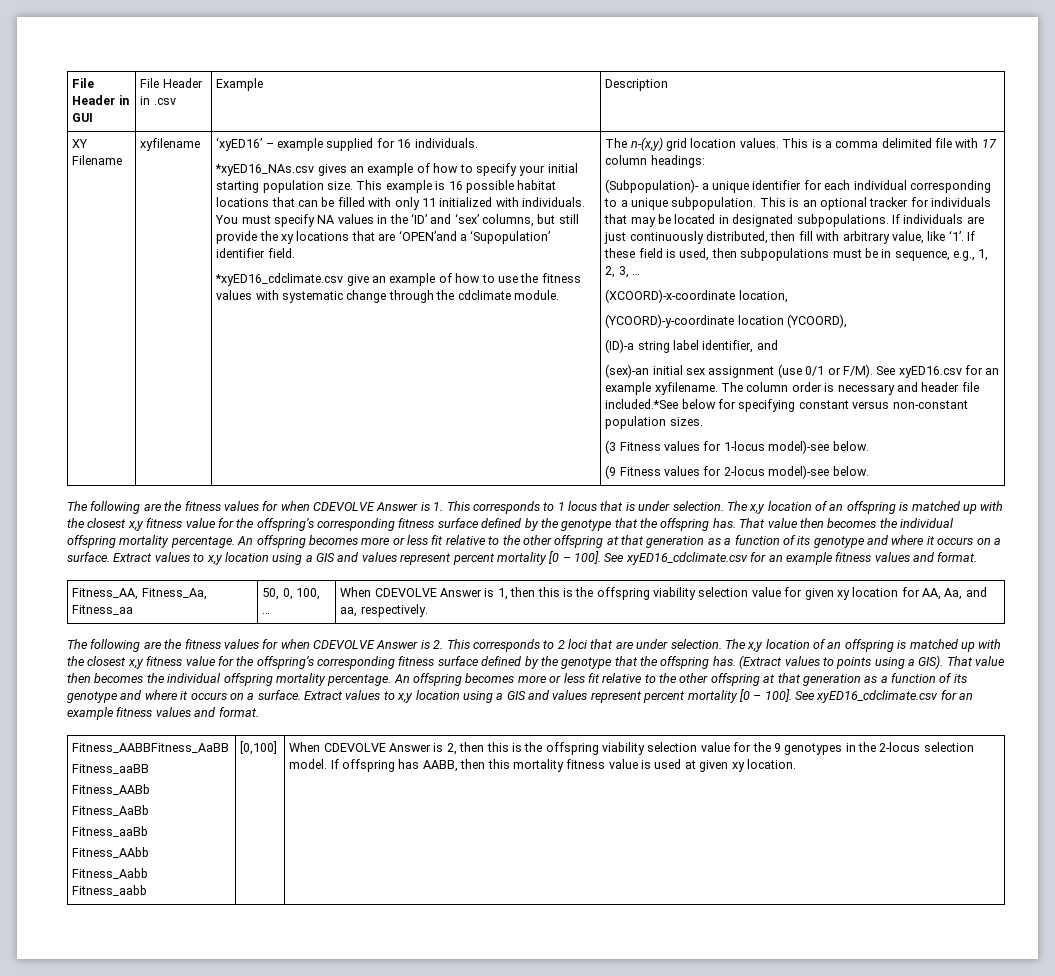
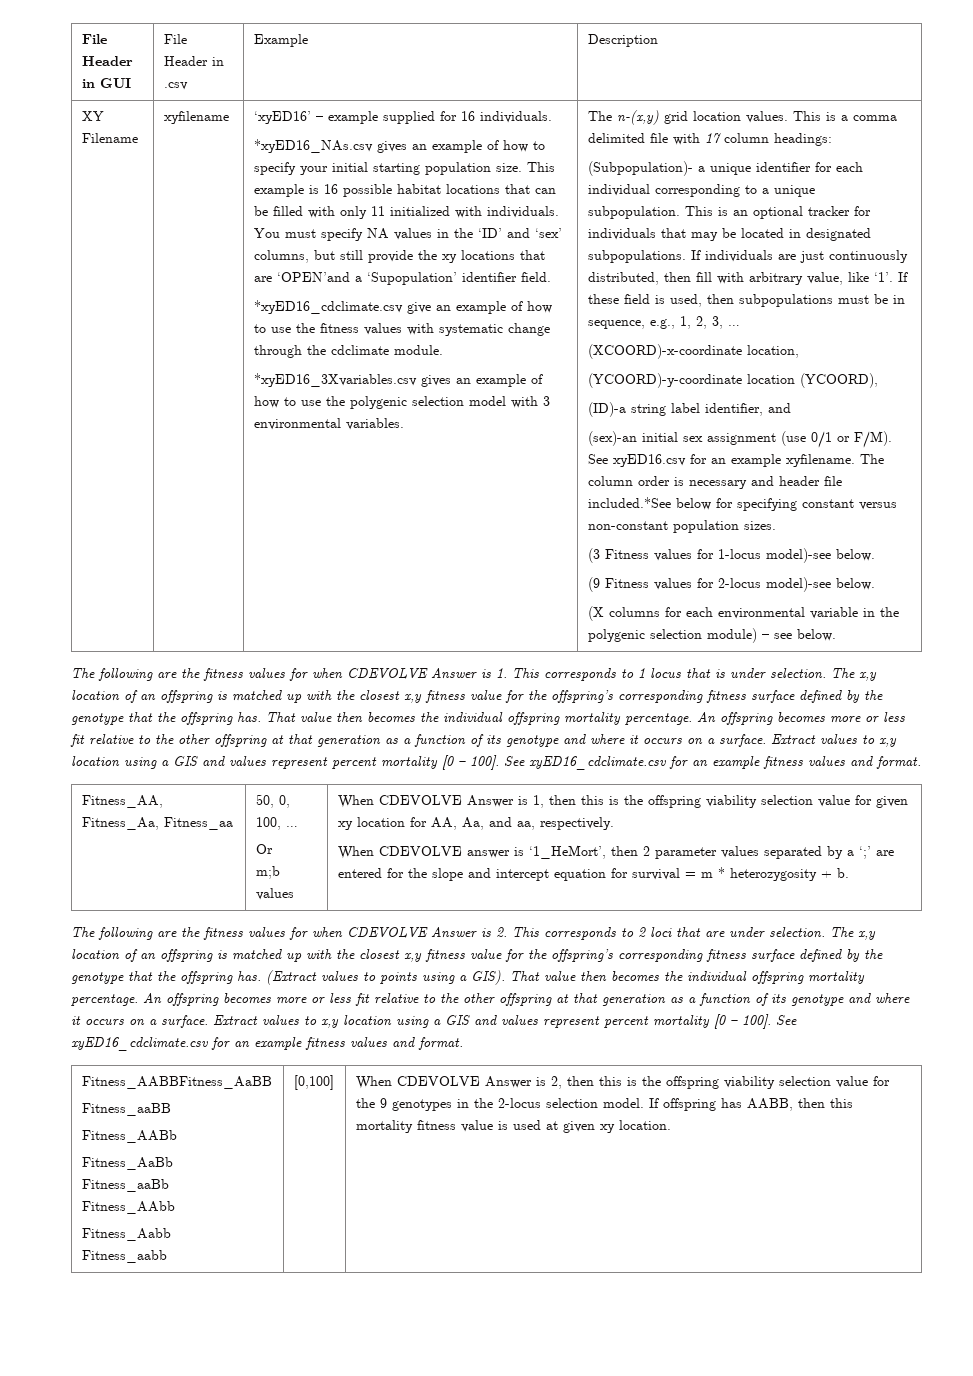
(559, 295) none -> [253,373,543,387] [253,396,550,409] [253,418,404,430] // *xyED16_3Xvariables.csv gives an example of how to use the polygenic selection model with 3 environmental variables.
(869, 471) none -> [587,606,899,621] [587,628,836,643] // (X columns for each environmental variable in the polygenic selection module) – see below.
(271, 613) none -> [255,844,273,854] [255,866,280,879] [255,888,294,900] // Or // m;b values
(428, 610) none -> [337,845,894,859] [337,867,849,881] // When CDEVOLVE answer is ‘1_HeMort’, then 2 parameter values separated by a ‘;’ are entered for the slope and intercept equation for survival = m * heterozygosity + b.

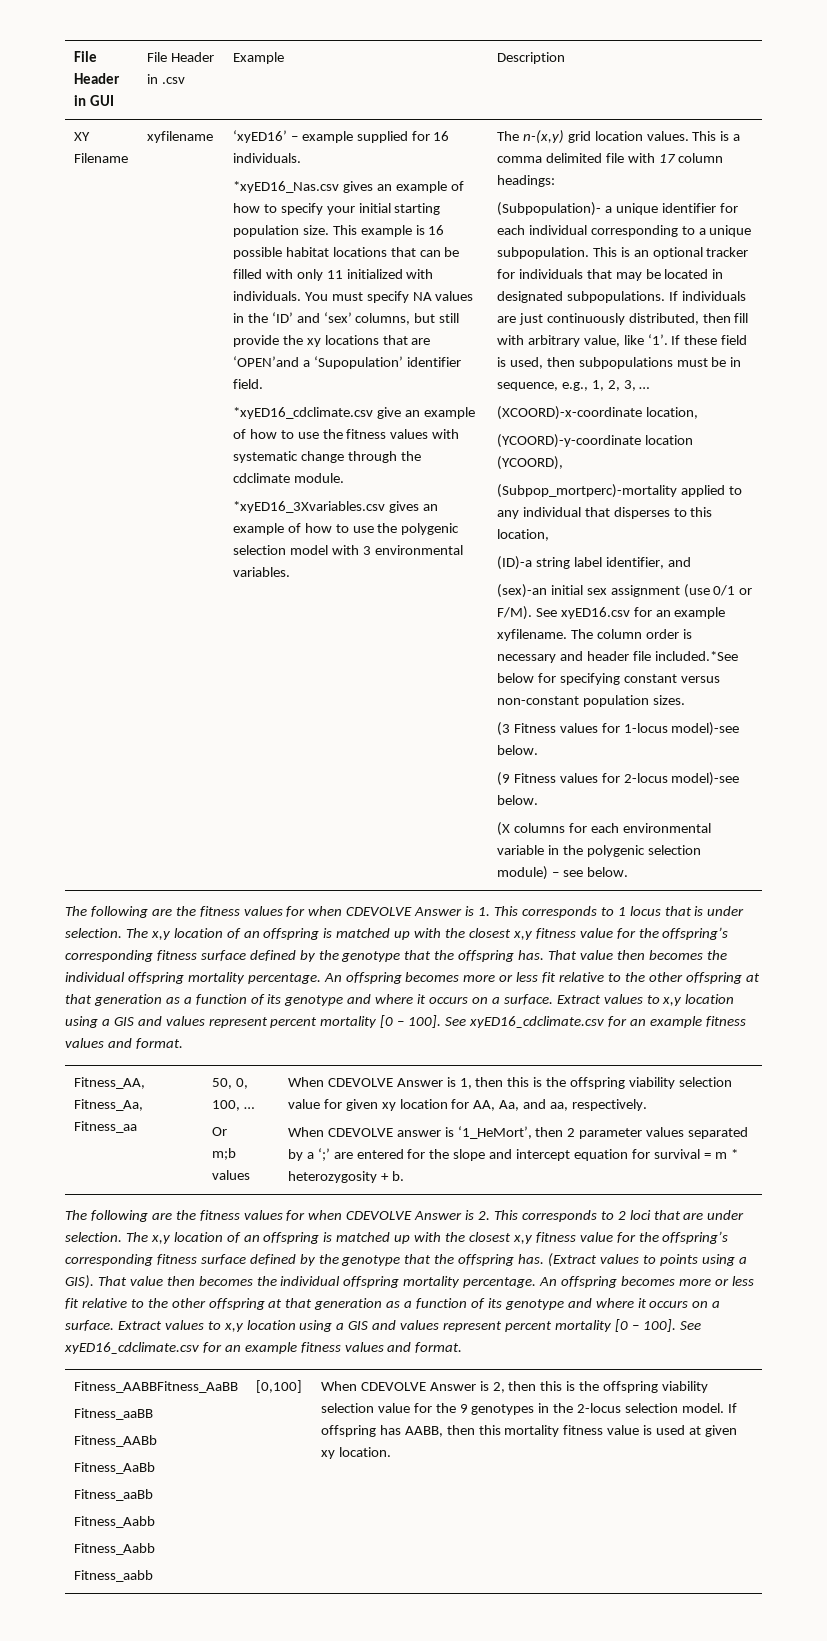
[253,139,373,153] *xyED16_NAs.csv -> [232,181,339,193] *xyED16_Nas.csv
(878, 380) none -> [496,484,742,498] [496,507,713,519] [496,529,549,541] // (Subpop_mortperc)-mortality applied to any individual that disperses to this location,
[81,1201,175,1214] Fitness_AAbb -> [73,1516,155,1528] Fitness_Aabb

